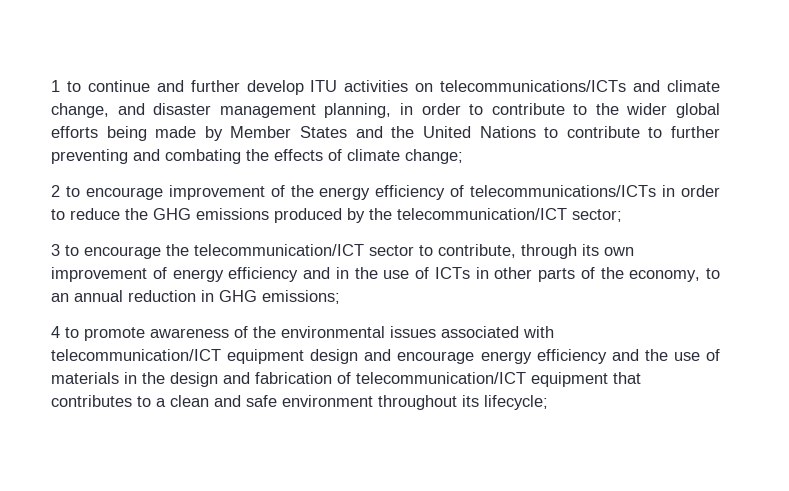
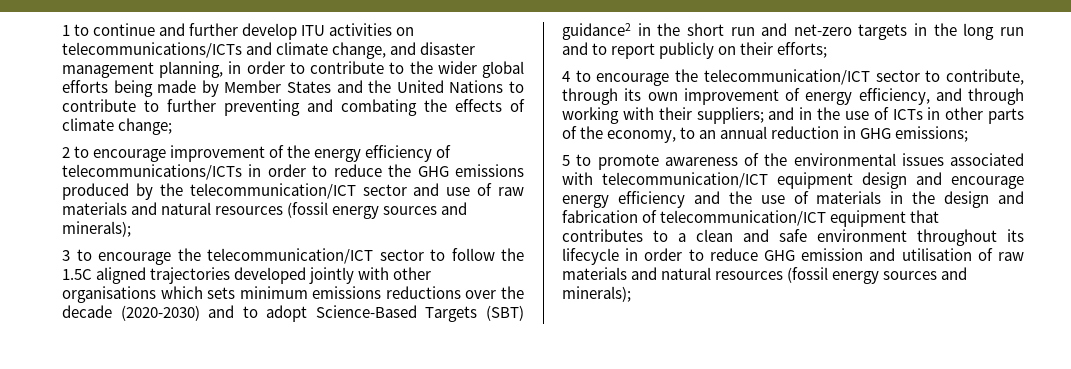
[572,209,622,222] sector; -> [362,183,524,196] [62,202,468,219] [62,221,131,237] sector and use of raw materials and natural resources (fossil energy sources and minerals);
(433, 250) none -> [451,248,524,261] [62,267,432,284] [62,286,524,303] [62,305,524,322] [562,23,1024,40] [562,42,828,59] [562,69,941,86] follow the 1.5C aligned trajectories developed jointly with other organisations which sets minimum emissions reductions over the decade (2020-2030) and to adopt Science-Based Targets (SBT) guidance2 in the short run and net-zero targets in the long run and to report publicly on their efforts; // 4 to encourage the telecommunication/ICT sector to
[228,267,299,282] efficiency -> [858,88,1024,105] [562,107,764,124] efficiency, and through working with their suppliers;
[51,326,60,338] 4 -> [562,155,570,166] 5
[484,395,548,410] lifecycle; -> [562,248,1024,265] [562,267,968,284] [562,286,631,302] lifecycle in order to reduce GHG emission and utilisation of raw materials and natural resources (fossil energy sources and minerals);

